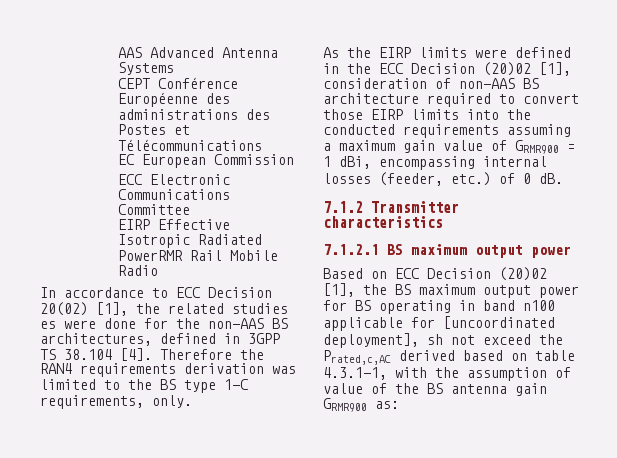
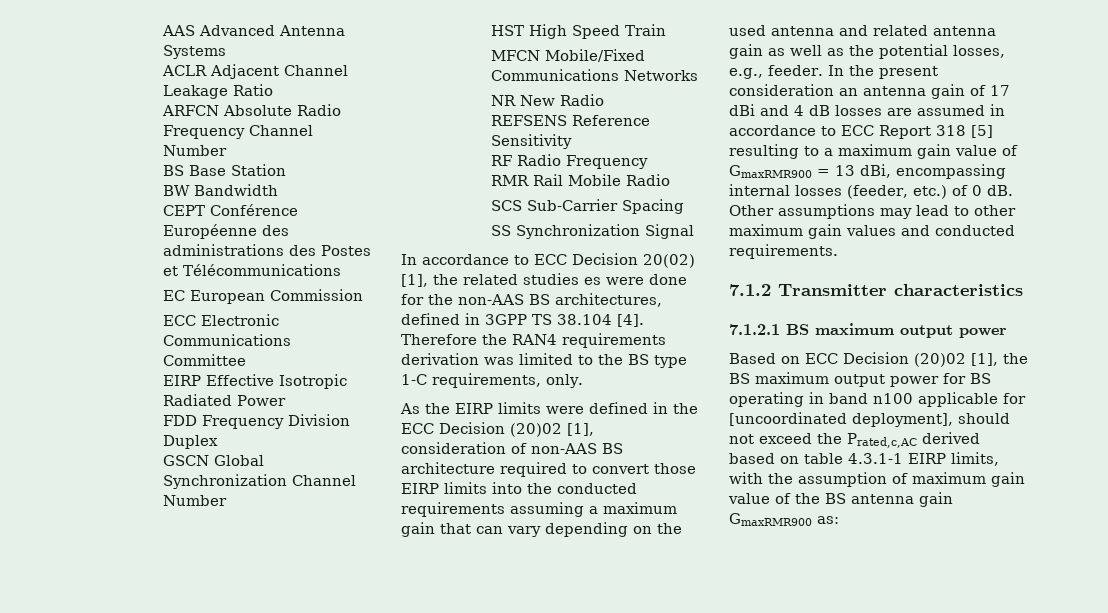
(174, 68) none -> [161,64,348,79] [162,84,273,99] [161,104,341,116] [162,125,313,139] [162,145,227,156] [162,164,286,176] [162,184,278,196] // ACLR Adjacent Channel Leakage Ratio // ARFCN Absolute Radio Frequency Channel Number // BS Base Station // BW Bandwidth
[118,250,278,261] [118,265,158,276] PowerRMR Rail Mobile Radio -> [236,395,286,406] [162,414,350,429] [162,435,218,449] [162,455,264,466] [162,474,356,489] [162,495,227,506] [490,24,666,39] [490,49,645,62] [490,69,698,81] [490,94,604,106] [490,115,650,126] [490,134,572,149] [490,154,648,169] [490,174,670,186] [490,199,684,214] [490,224,694,239] Power // FDD Frequency Division Duplex // GSCN Global Synchronization Channel Number // HST High Speed Train // MFCN Mobile/Fixed Communications Networks // NR New Radio // REFSENS Reference Sensitivity // RF Radio Frequency // RMR Rail Mobile Radio // SCS Sub-Carrier Spacing // SS Synchronization Signal
[443,140,575,154] [323,156,331,167] value of GRMR900 = 1 -> [440,522,682,537] [729,25,996,36] [729,44,1005,59] [729,65,938,79] [729,84,1010,99] [729,104,1005,116] [729,125,993,139] [729,144,1018,159] [729,165,855,178] that can vary depending on the used antenna and related antenna gain as well as the potential losses, e.g., feeder. In the present consideration an antenna gain of 17 dBi and 4 dB losses are assumed in accordance to ECC Report 318 [5] resulting to a maximum gain value of GmaxRMR900 = 13
(563, 178) none -> [729,204,1016,219] [729,224,1015,239] [729,244,838,259] Other assumptions may lead to other maximum gain values and conducted requirements.
[427,334,443,345] sh -> [958,413,1010,424] should
[323,367,387,380] 4.3.1-1, -> [848,452,999,466] 4.3.1-1 EIRP limits,
(571, 372) none -> [912,472,1025,487] maximum gain
[323,398,367,412] GRMR900 -> [729,513,812,526] GmaxRMR900

